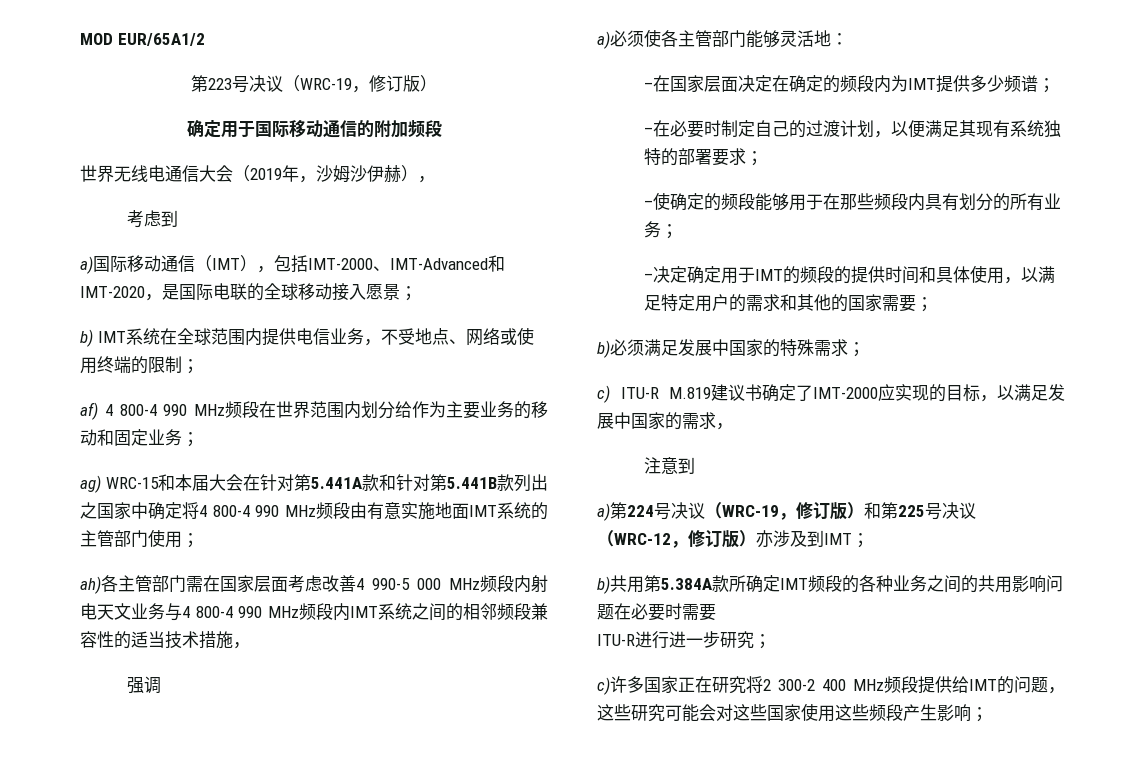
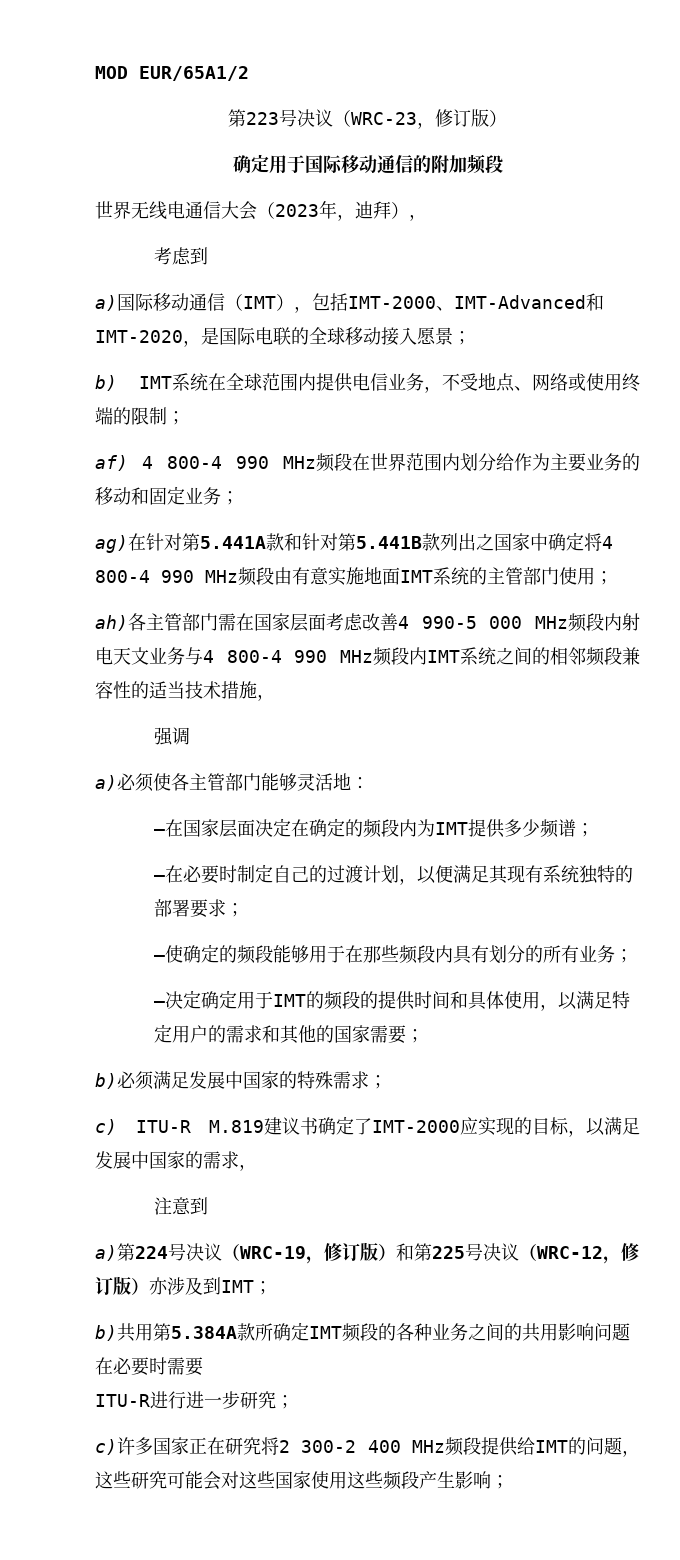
[300,78,352,90] WRC-19 -> [351,112,417,125] WRC-23
[250,165,401,183] 2019年，沙姆沙伊赫 -> [275,200,391,221] 2023年，迪拜
[105,474,243,491] WRC-15和本届大会 -> (128, 544) none

